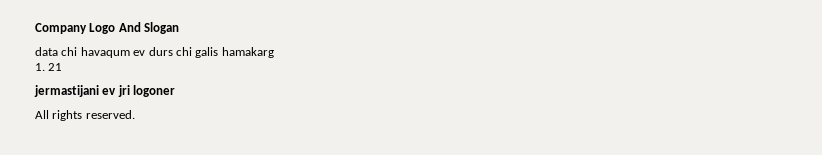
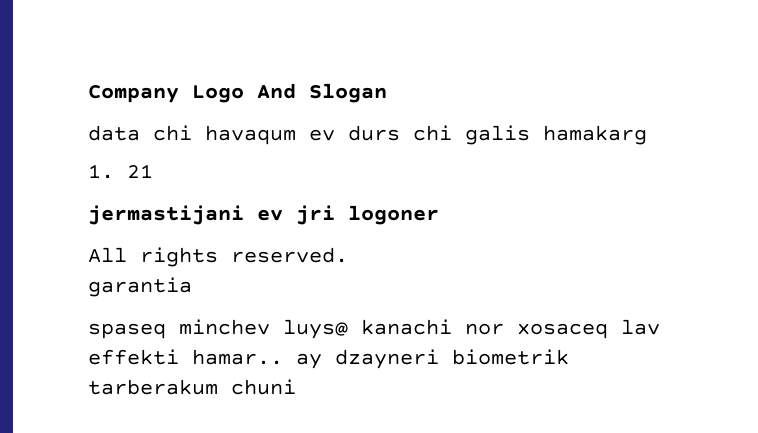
(135, 114) none -> [88,277,192,297] [88,319,660,339] [88,349,569,369] [88,379,296,395] // garantia // spaseq minchev luys@ kanachi nor xosaceq lav effekti hamar.. ay dzayneri biometrik tarberakum chuni

